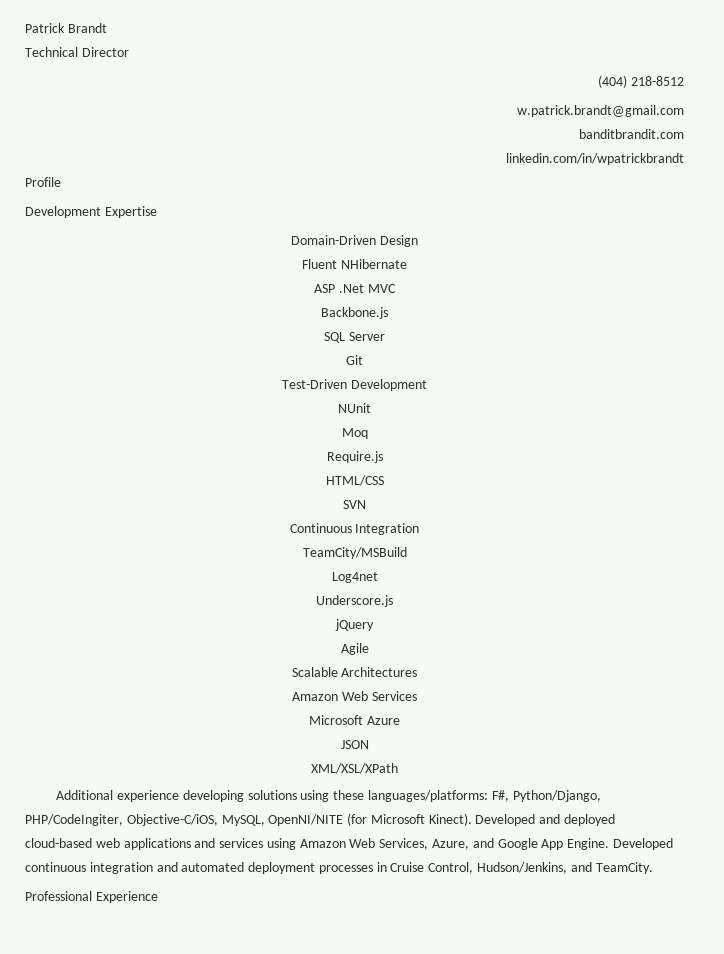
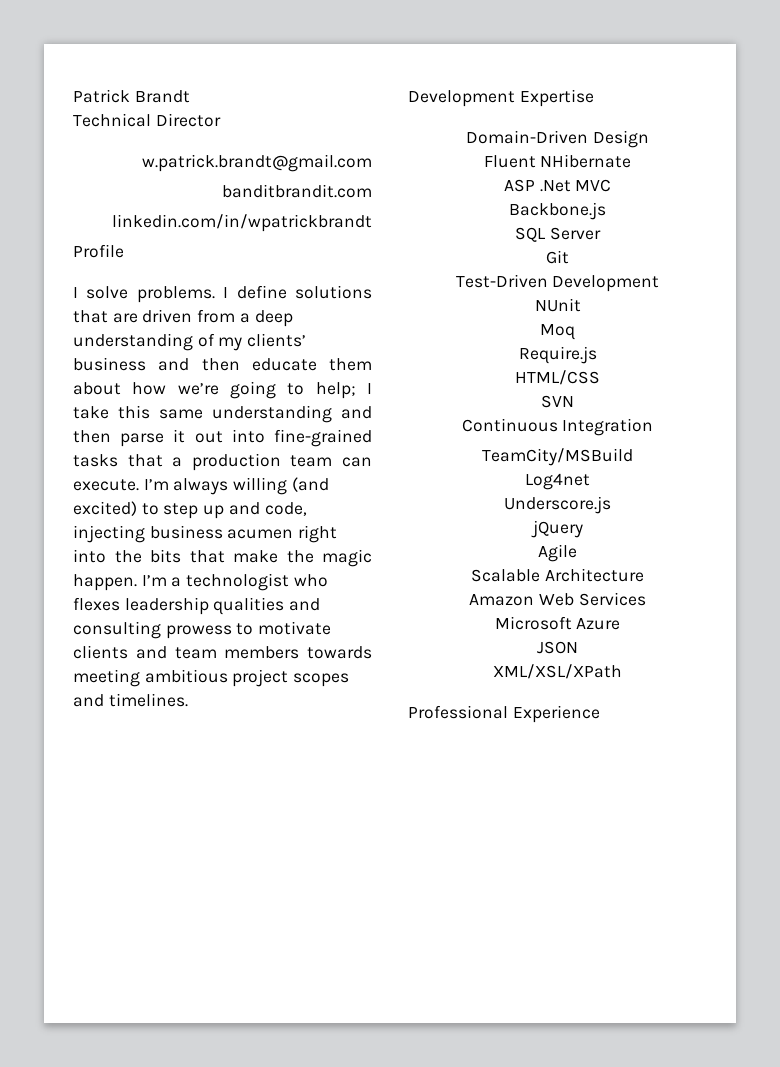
[598,75,684,88] // (404) 218-8512 -> (221, 120) none
(61, 182) none -> [73,285,372,303] [73,309,293,327] [73,333,307,351] [73,357,372,371] [73,381,372,399] [73,405,372,423] [73,429,372,447] [73,453,372,471] [73,477,329,495] [73,501,307,519] [73,525,338,543] [73,549,372,567] [73,573,328,591] [73,597,321,615] [73,621,332,639] [73,645,372,659] [73,669,350,687] [73,693,188,707] // I solve problems. I define solutions that are driven from a deep understanding of my clients’ business and then educate them about how we’re going to help; I take this same understanding and then parse it out into fine-grained tasks that a production team can execute. I’m always willing (and excited) to step up and code, injecting business acumen right into the bits that make the magic happen. I’m a technologist who flexes leadership qualities and consulting prowess to motivate clients and team members towards meeting ambitious project scopes and timelines.
[341,667,418,677] Architectures -> [544,568,644,582] Architecture
[56,790,601,802] [25,813,616,826] [25,838,673,850] [25,862,653,874] // Additional experience developing solutions using these languages/platforms: F#, Python/Django, PHP/CodeIngiter, Objective-C/iOS, MySQL, OpenNI/NITE (for Microsoft Kinect). Developed and deployed cloud-based web applications and services using Amazon Web Services, Azure, and Google App Engine. Developed continuous integration and automated deployment processes in Cruise Control, Hudson/Jenkins, and TeamCity. -> (622, 671) none

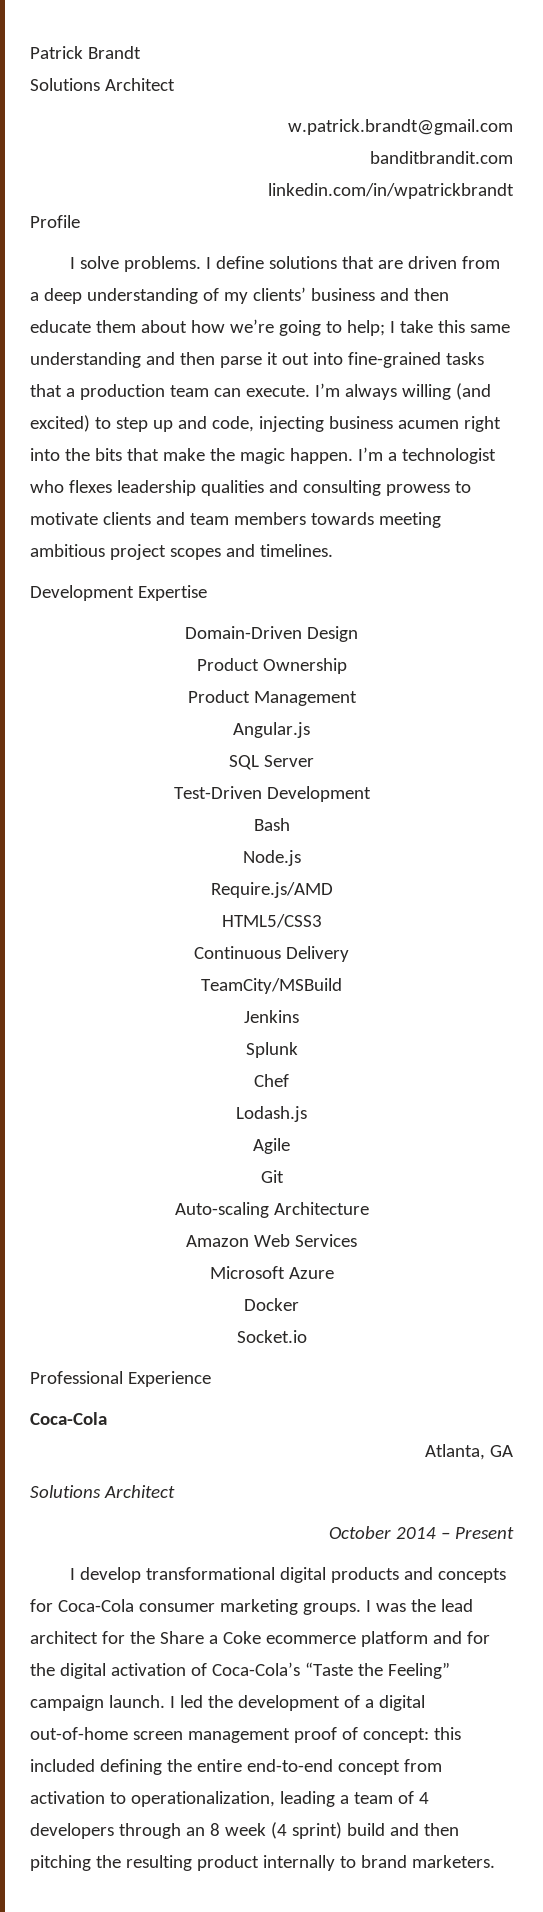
[73,113,221,127] Technical Director -> [30,78,175,91] Solutions Architect
[483,154,632,168] [503,179,612,192] [509,202,606,220] Fluent NHibernate // ASP .Net MVC // Backbone.js -> [196,658,347,674] [187,690,357,706] [233,722,310,738] Product Ownership // Product Management // Angular.js
[546,250,569,264] // Git -> (314, 761) none
[534,298,581,312] [540,324,575,340] [518,346,597,364] [515,370,600,385] [541,395,574,408] NUnit // Moq // Require.js // HTML/CSS // SVN -> [253,818,290,831] [242,850,301,866] [210,882,333,898] [221,914,322,928] Bash // Node.js // Require.js/AMD // HTML5/CSS3
[562,418,654,436] Integration -> [285,946,349,962] Delivery
[525,473,590,490] [504,496,611,514] [530,520,583,538] Log4net // Underscore.js // jQuery -> [244,1010,299,1023] [245,1042,298,1058] [254,1074,289,1087] [236,1106,307,1122] Jenkins // Splunk // Chef // Lodash.js
[471,569,541,582] Scalable -> [260,1170,284,1183] [174,1202,269,1218] Git // Auto-scaling
[537,641,578,654] [493,664,622,679] JSON // XML/XSL/XPath -> [244,1298,299,1311] [236,1330,307,1343] Docker // Socket.io
(600, 714) none -> [30,1412,107,1425] [425,1444,513,1460] [30,1485,175,1498] [329,1526,514,1539] [70,1567,507,1583] [30,1599,473,1615] [30,1631,490,1647] [30,1662,450,1679] [30,1695,425,1711] [30,1727,461,1743] [30,1759,442,1775] [30,1791,429,1807] [30,1822,459,1839] [30,1855,495,1871] // Coca-Cola // Atlanta, GA // Solutions Architect // October 2014 – Present // I develop transformational digital products and concepts for Coca-Cola consumer marketing groups. I was the lead architect for the Share a Coke ecommerce platform and for the digital activation of Coca-Cola’s “Taste the Feeling” campaign launch. I led the development of a digital out-of-home screen management proof of concept: this included defining the entire end-to-end concept from activation to operationalization, leading a team of 4 developers through an 8 week (4 sprint) build and then pitching the resulting product internally to brand marketers.

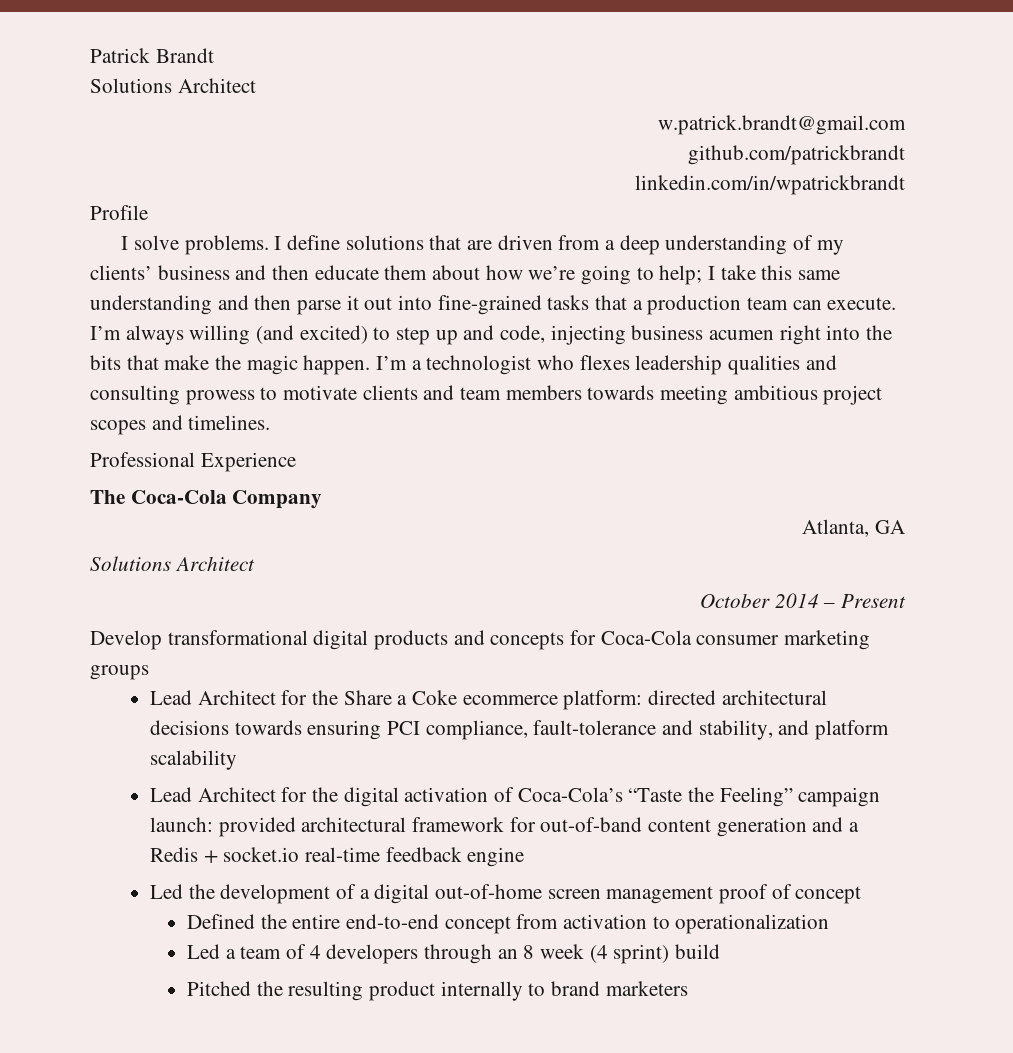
[370,151,513,164] banditbrandit.com -> [688,145,905,165] github.com/patrickbrandt
[30,585,207,601] [185,626,358,642] [196,658,347,674] [187,690,357,706] [233,722,310,738] [229,755,314,770] [173,786,371,802] [253,818,290,831] [242,850,301,866] [210,882,333,898] [221,914,322,928] [194,946,349,962] [201,978,342,994] [244,1010,299,1023] [245,1042,298,1058] [254,1074,289,1087] [236,1106,307,1122] [253,1138,290,1154] [260,1170,284,1183] [174,1202,369,1218] [186,1234,357,1247] [209,1266,334,1279] [244,1298,299,1311] [236,1330,307,1343] // Development Expertise // Domain-Driven Design // Product Ownership // Product Management // Angular.js // SQL Server // Test-Driven Development // Bash // Node.js // Require.js/AMD // HTML5/CSS3 // Continuous Delivery // TeamCity/MSBuild // Jenkins // Splunk // Chef // Lodash.js // Agile // Git // Auto-scaling Architecture // Amazon Web Services // Microsoft Azure // Docker // Socket.io -> (271, 422) none
[30,1412,107,1425] Coca-Cola -> [90,490,323,509] The Coca-Cola Company
[70,1567,142,1583] I develop -> [90,630,162,650] Develop
[302,1599,473,1615] [30,1631,98,1644] groups. I was the lead architect -> [90,665,149,680] [149,690,276,705] groups // Lead Architect
[360,1631,462,1647] platform and -> [563,690,827,710] [149,720,890,740] [149,750,237,770] [149,787,276,802] platform: directed architectural decisions towards ensuring PCI compliance, fault-tolerance and stability, and platform scalability // Lead Architect
[108,1695,203,1708] launch. I led -> [149,817,860,837] [149,847,525,867] [149,884,183,899] launch: provided architectural framework for out-of-band content generation and a Redis + socket.io real-time feedback engine // Led
[362,1727,461,1743] [30,1759,162,1775] concept: this included defining -> [795,886,862,904] [186,914,255,929] concept // Defined
[130,1791,335,1807] operationalization, leading -> [675,914,830,934] [186,944,220,959] operationalization // Led
[389,1823,459,1836] [30,1855,91,1871] and then pitching -> [186,981,251,996] // Pitched
[411,1855,495,1868] marketers. -> [605,981,688,996] marketers

